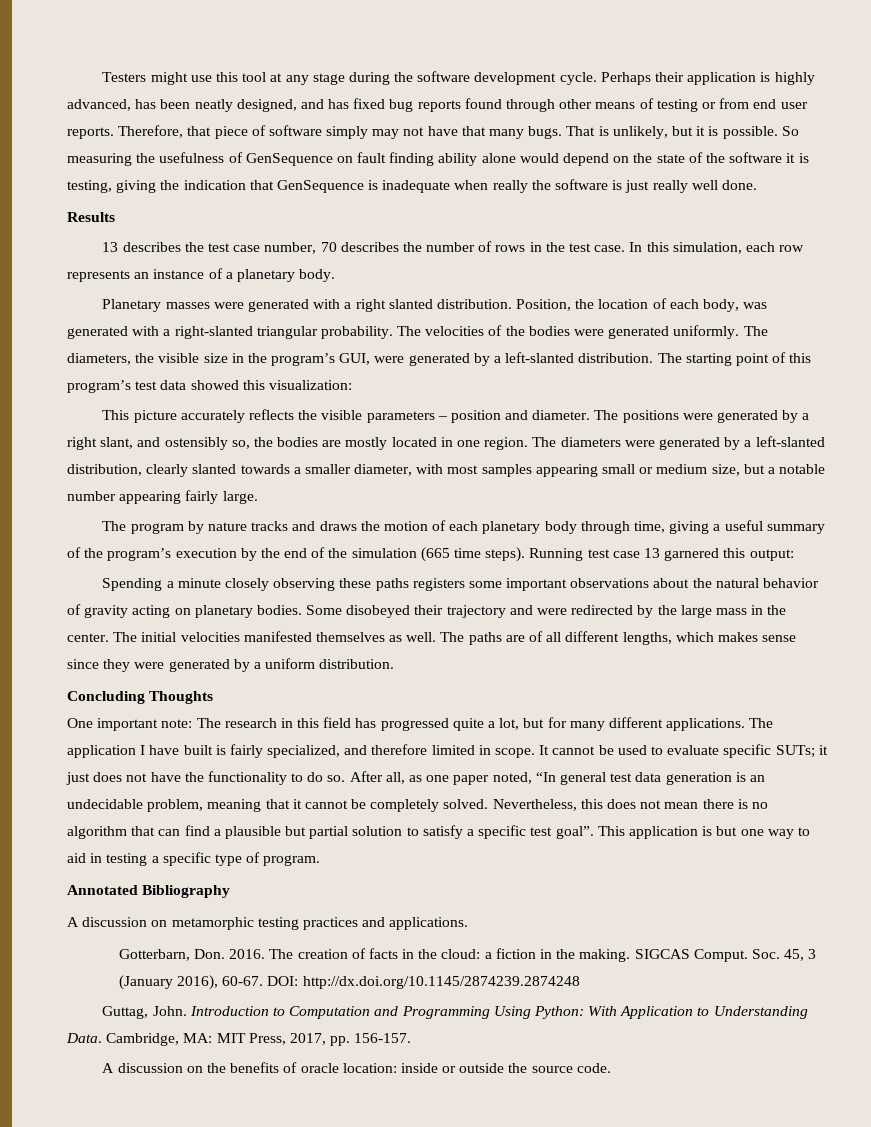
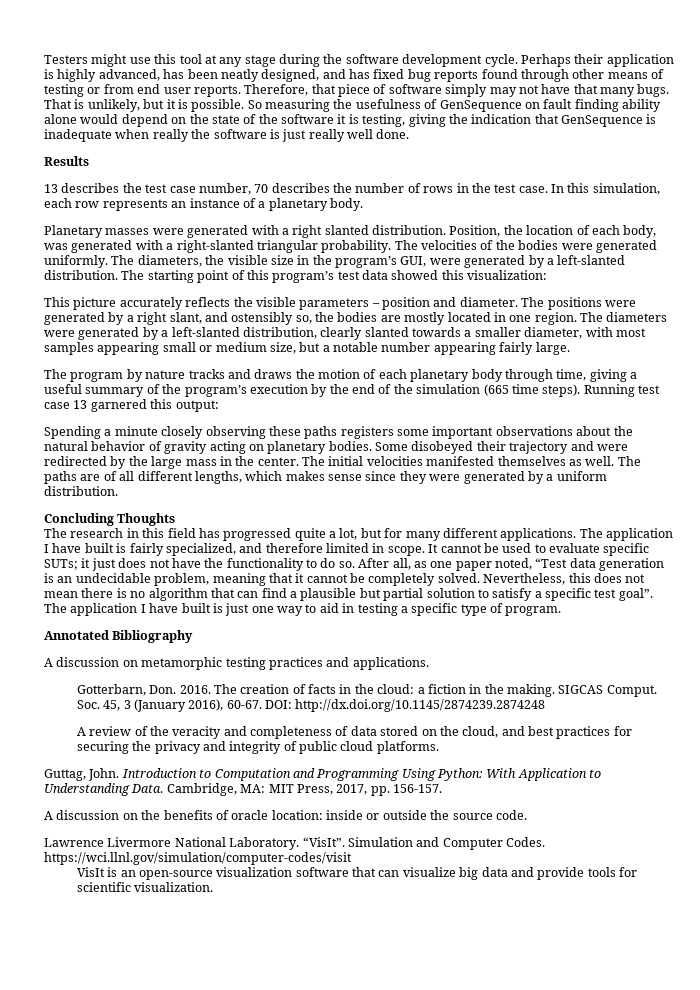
[67,718,193,731] One important note: -> (176, 519) none
[535,772,633,785] “In general test -> [535,558,568,568] “Test
[597,826,738,839] This application is but -> [44,603,250,616] The application I have built is just
(580, 982) none -> [76,726,632,739] [76,741,439,754] // A review of the veracity and completeness of data stored on the cloud, and best practices for securing the privacy and integrity of public cloud platforms.
(611, 1068) none -> [44,837,545,850] [44,852,352,865] [76,867,638,880] [76,882,214,892] // Lawrence Livermore National Laboratory. “VisIt”. Simulation and Computer Codes. https://wci.llnl.gov/simulation/computer-codes/visit // VisIt is an open-source visualization software that can visualize big data and provide tools for scientific visualization.

